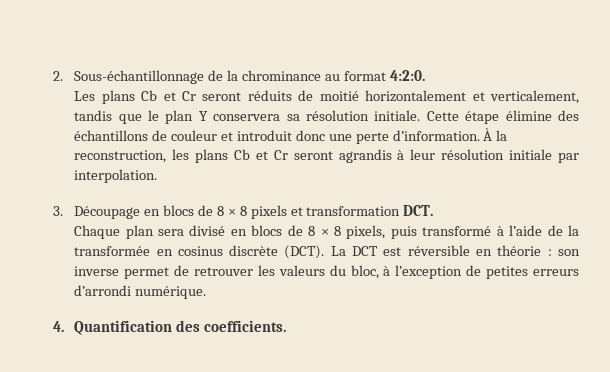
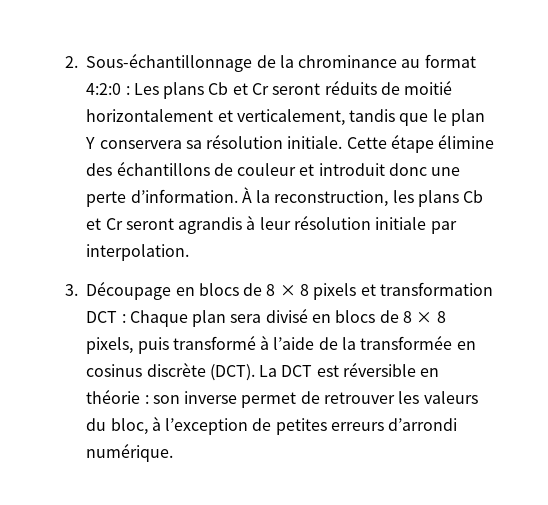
[389,70,425,81] 4:2:0. // -> [86,83,130,95] 4:2:0 :
[403,205,434,216] DCT. // -> [86,311,126,323] DCT :
[52,320,287,335] // 4. Quantification des coefficients. -> (174, 452) none

